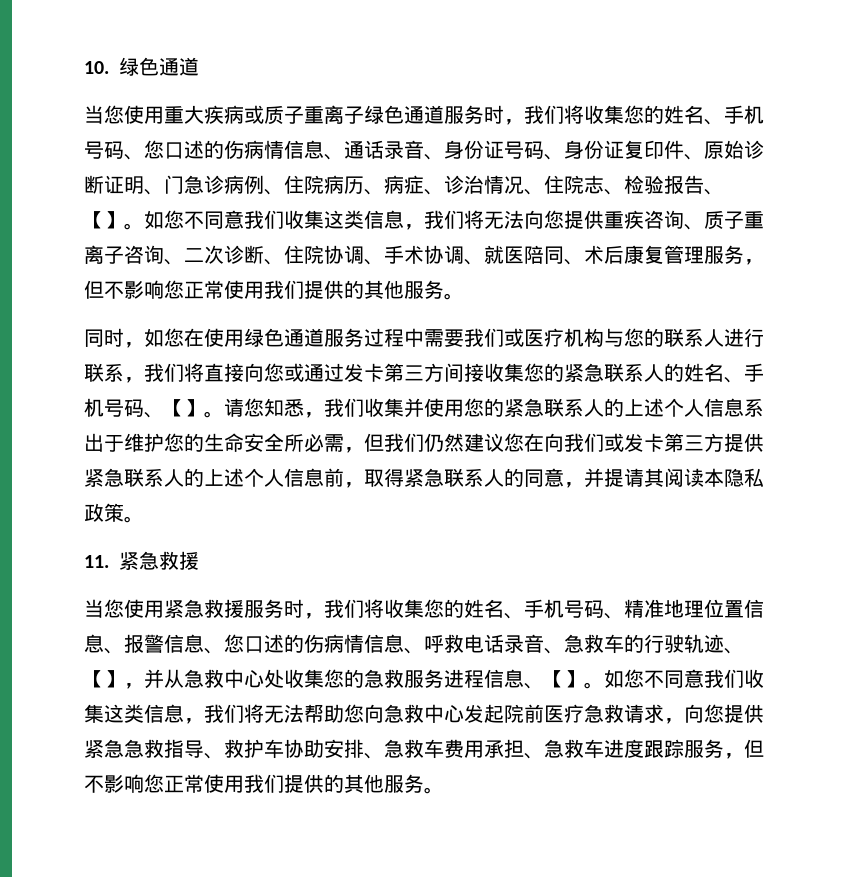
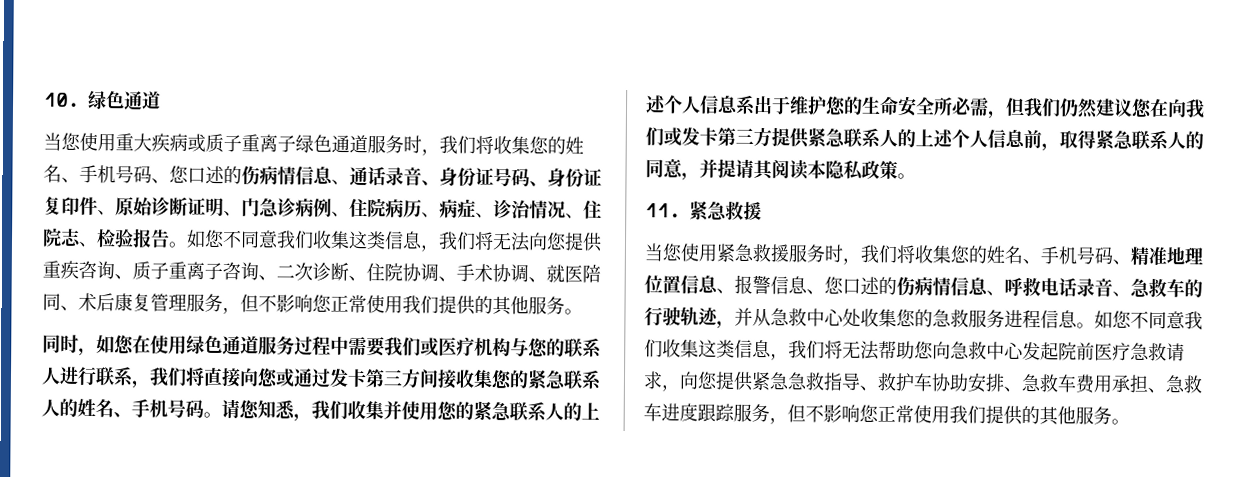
[704,189,724,195] [84,211,124,229] 、【】 -> (170, 238) none
[144,399,204,418] 、【】 -> (204, 408) none
[724,648,744,654] [84,670,124,688] 、【】 -> (719, 316) none
[524,670,584,689] 、【】 -> (1078, 319) none

